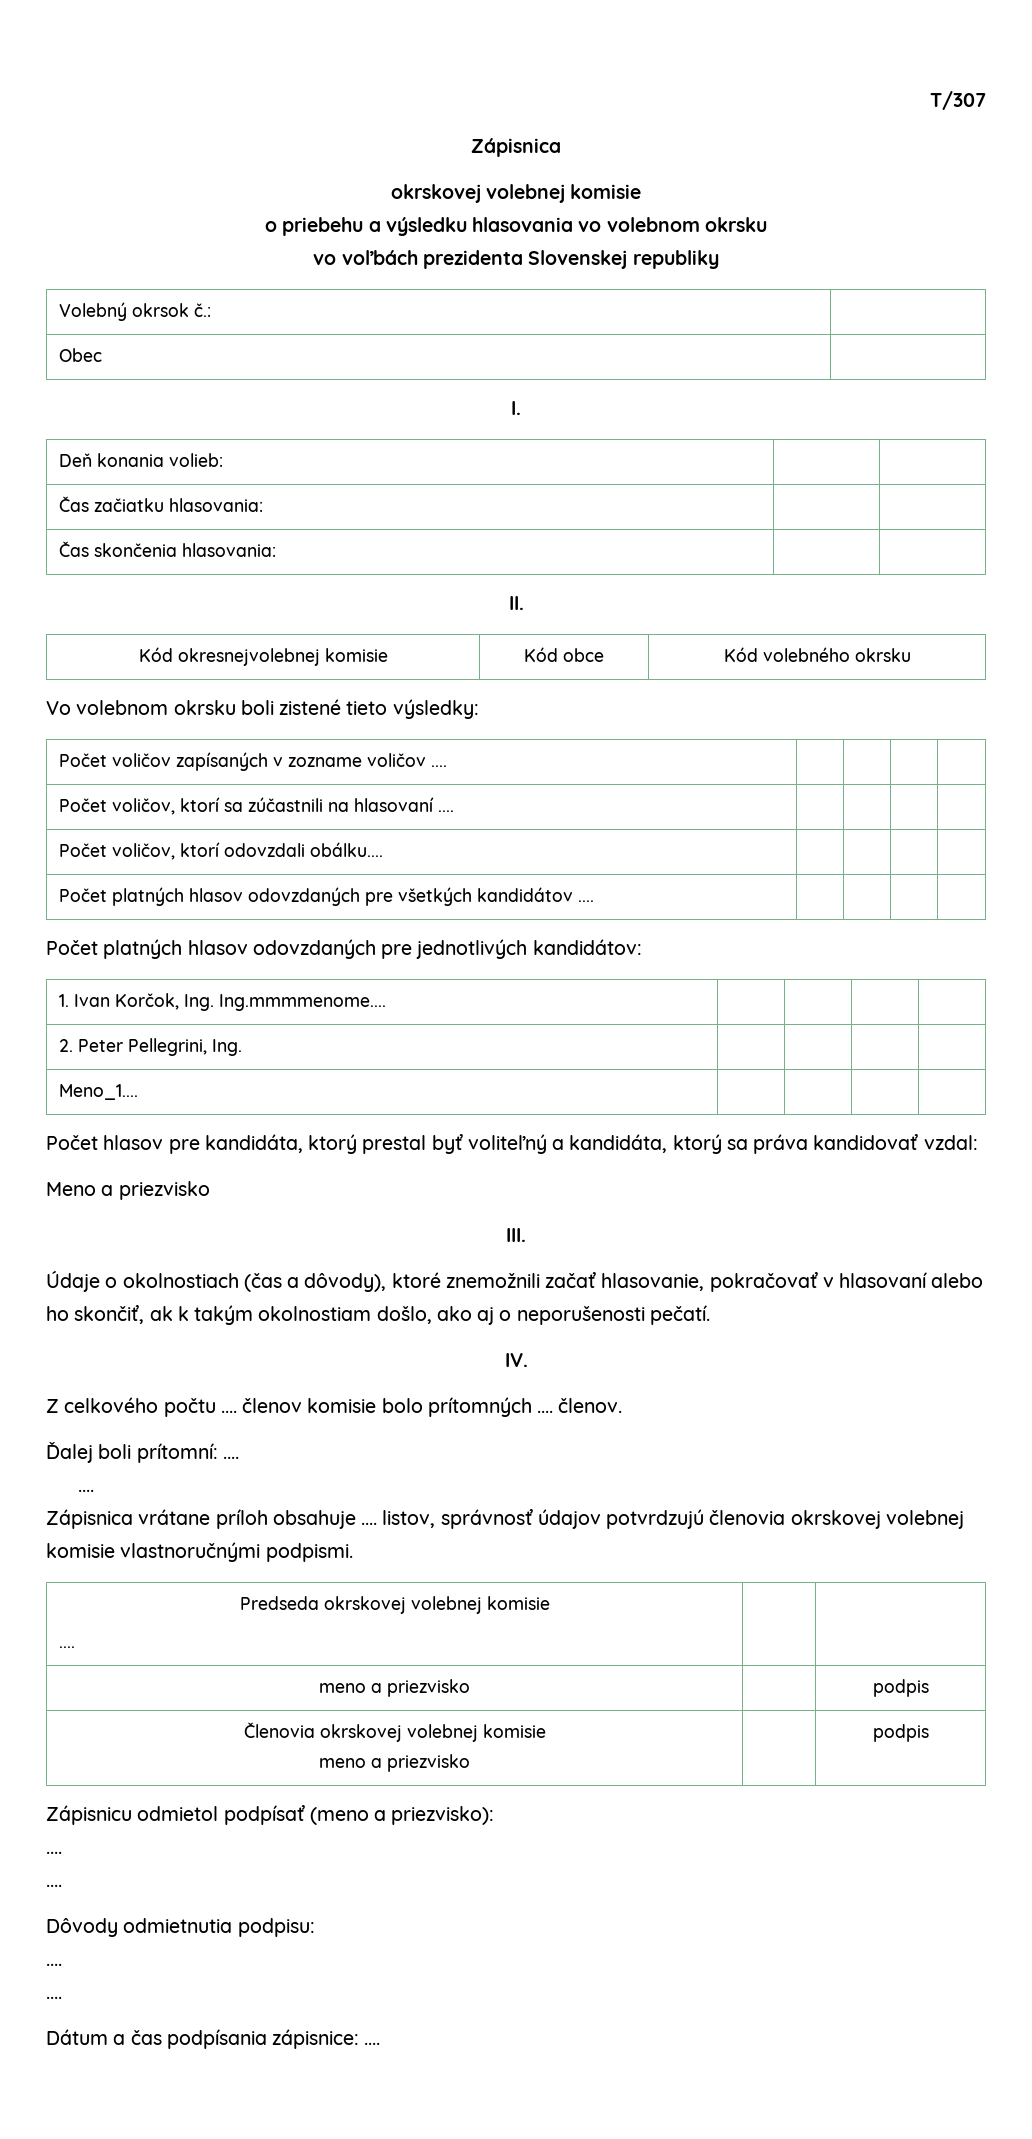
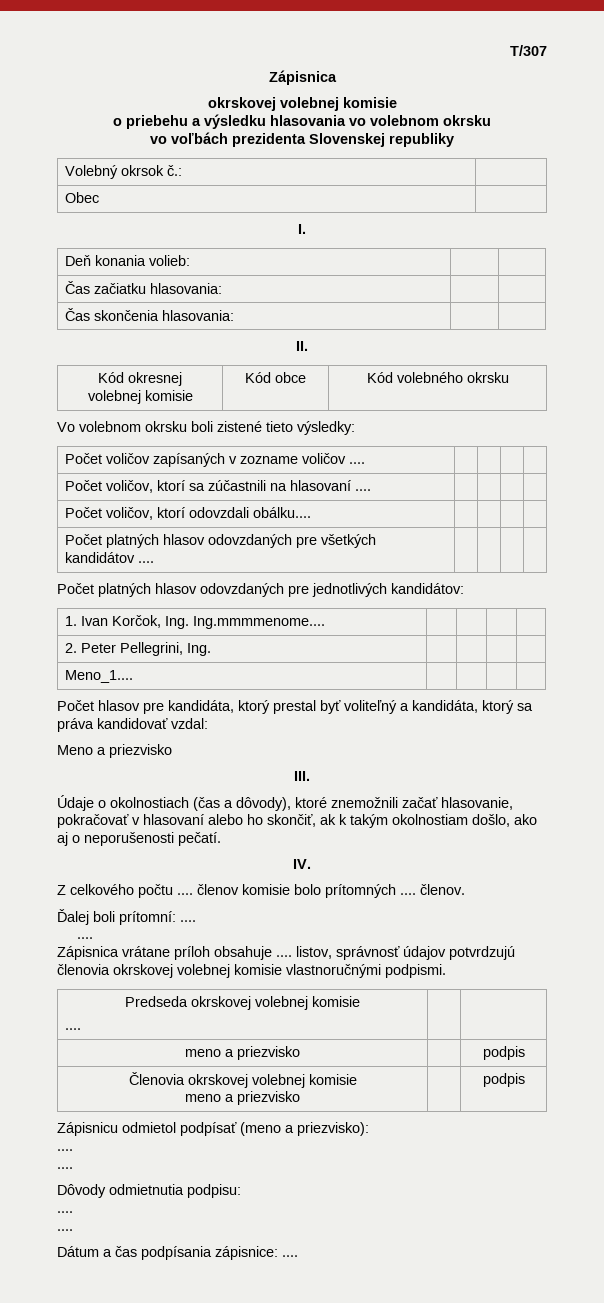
[177,648,320,666] okresnejvolebnej -> [128,372,182,386] [87,390,141,404] okresnej // volebnej

